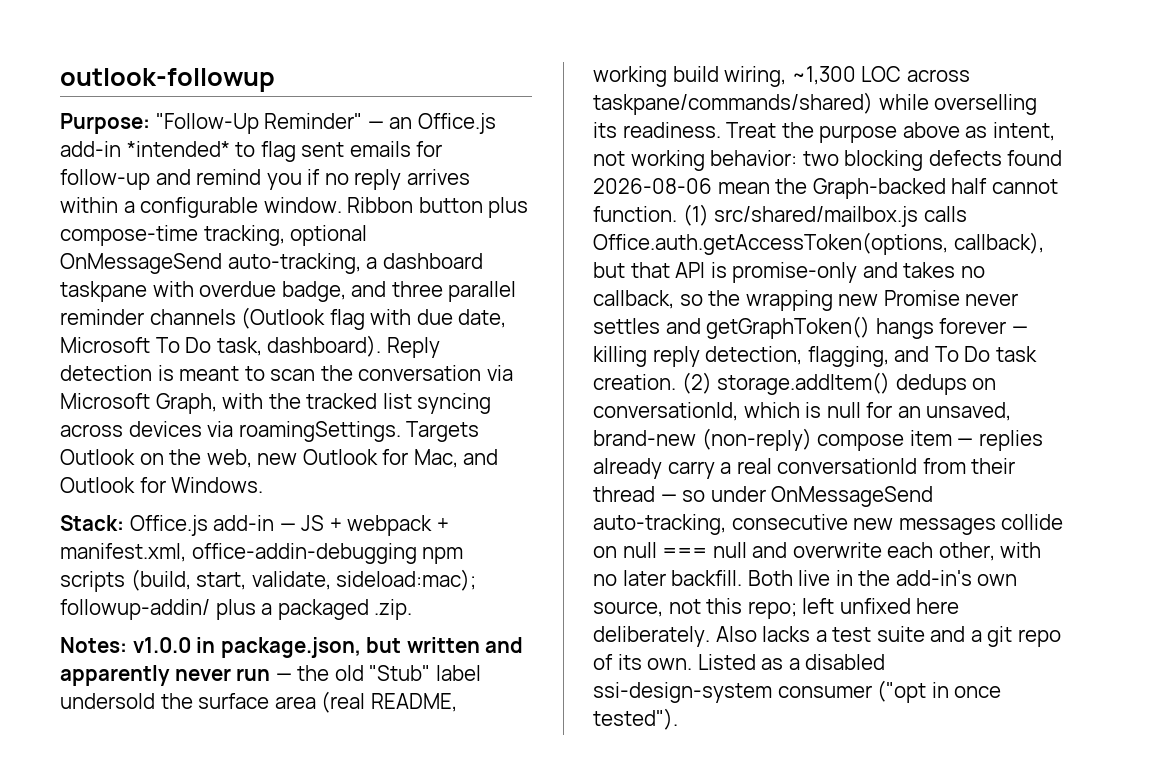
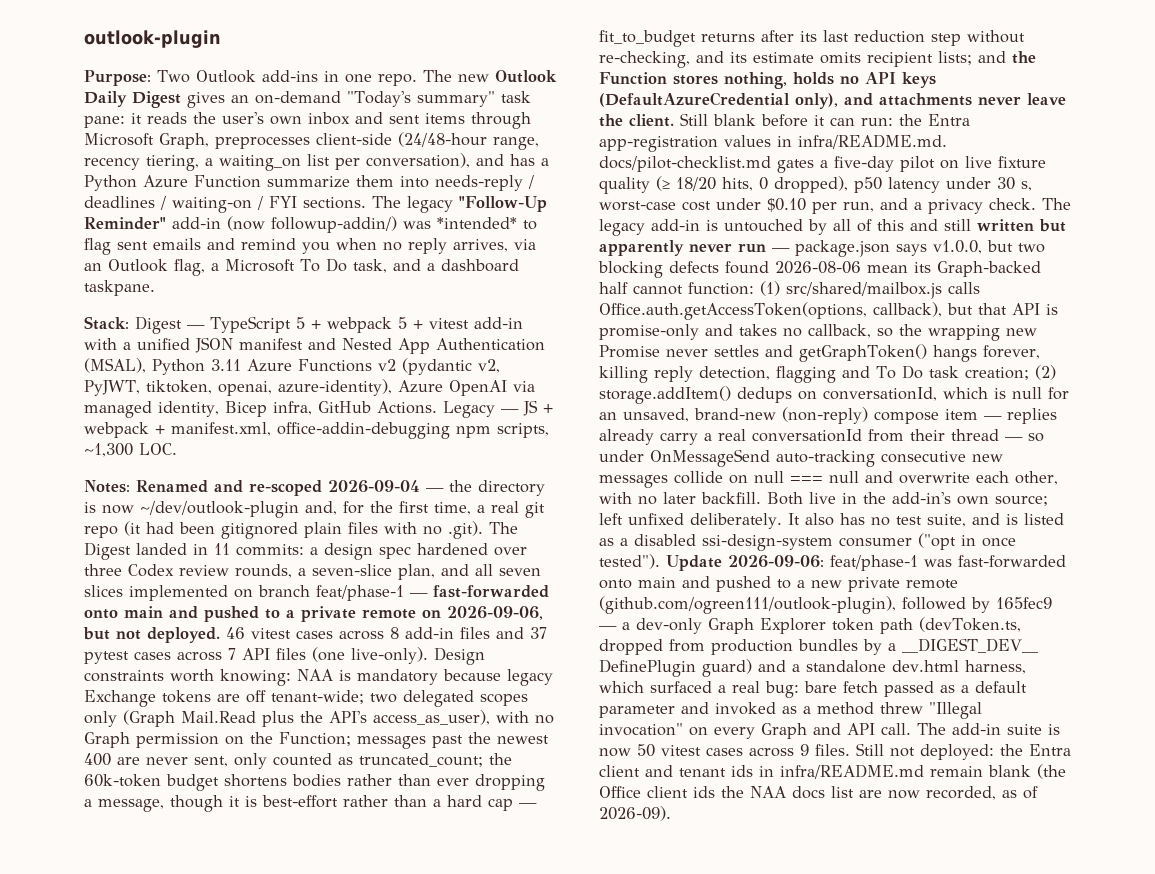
[60,68,275,92] outlook-followup -> [84,30,221,48] outlook-plugin
[155,113,496,134] [60,141,121,157] "Follow-Up Reminder" — an Office.js add-in -> [157,70,557,86] [84,91,531,108] [84,112,531,129] [84,132,539,150] [84,153,549,171] [84,175,534,191] [84,196,547,213] [84,216,431,233] Two Outlook add-ins in one repo. The new Outlook Daily Digest gives an on-demand "Today's summary" task pane: it reads the user's own inbox and sent items through Microsoft Graph, preprocesses client-side (24/48-hour range, recency tiering, a waiting_on list per conversation), and has a Python Azure Function summarize them into needs-reply / deadlines / waiting-on / FYI sections. The legacy "Follow-Up Reminder" add-in (now followup-addin/) was
[416,141,443,157] [60,169,150,190] for follow-up -> (201, 244) none
[307,169,321,185] if -> [336,238,377,250] when
[406,169,470,185] [60,197,529,218] [60,225,368,246] [60,253,483,274] [60,281,517,302] [60,307,507,330] [60,335,440,358] [60,365,513,381] [60,393,492,414] [60,421,480,442] [60,449,499,468] [60,477,264,493] [60,515,275,536] arrives within a configurable window. Ribbon button plus compose-time tracking, optional OnMessageSend auto-tracking, a dashboard taskpane with overdue badge, and three parallel reminder channels (Outlook flag with due date, Microsoft To Do task, dashboard). Reply detection is meant to scan the conversation via Microsoft Graph, with the tracked list syncing across devices via roamingSettings. Targets Outlook on the web, new Outlook for Mac, and Outlook for Windows. // Stack: Office.js add-in -> [453,239,536,252] [84,258,519,276] [84,280,155,296] [84,316,523,334] [84,337,545,354] [84,358,500,375] [84,379,535,396] [84,401,495,418] arrives, via an Outlook flag, a Microsoft To Do task, and a dashboard taskpane. // Stack: Digest — TypeScript 5 + webpack 5 + vitest add-in with a unified JSON manifest and Nested App Authentication (MSAL), Python 3.11 Azure Functions v2 (pydantic v2, PyJWT, tiktoken, openai, azure-identity), Azure OpenAI via managed identity, Bicep infra, GitHub Actions. Legacy
[60,569,477,592] [60,599,413,620] [60,637,524,658] [60,665,481,686] [60,691,457,713] [593,66,970,87] [593,92,1038,115] [593,122,1055,143] [593,150,798,171] scripts (build, start, validate, sideload:mac); followup-addin/ plus a packaged .zip. // Notes: v1.0.0 in package.json, but written and apparently never run — the old "Stub" label undersold the surface area (real README, working build wiring, ~1,300 LOC across taskpane/commands/shared) while overselling its readiness. Treat the purpose above as intent, not working behavior: -> [497,423,549,438] [84,443,177,457] [84,480,545,496] [84,501,545,518] [84,521,518,539] [84,542,527,560] [84,564,541,580] [84,585,549,601] [84,606,543,622] [83,627,547,643] [84,647,485,665] [84,669,553,686] [84,690,528,707] [84,710,554,727] [84,732,549,749] [84,753,512,769] [84,774,545,791] [84,795,537,812] [599,30,1025,47] [599,51,1036,68] [599,72,936,89] [599,92,1066,109] [599,113,970,127] [599,134,947,152] [599,156,1046,173] [599,176,1032,194] [599,198,1071,214] [599,219,1066,236] [599,240,1013,257] scripts, ~1,300 LOC. // Notes: Renamed and re-scoped 2026-09-04 — the directory is now ~/dev/outlook-plugin and, for the first time, a real git repo (it had been gitignored plain files with no .git). The Digest landed in 11 commits: a design spec hardened over three Codex review rounds, a seven-slice plan, and all seven slices implemented on branch feat/phase-1 — fast-forwarded onto main and pushed to a private remote on 2026-09-06, but not deployed. 46 vitest cases across 8 add-in files and 37 pytest cases across 7 API files (one live-only). Design constraints worth knowing: NAA is mandatory because legacy Exchange tokens are off tenant-wide; two delegated scopes only (Graph Mail.Read plus the API's access_as_user), with no Graph permission on the Function; messages past the newest 400 are never sent, only counted as truncated_count; the 60k-token budget shortens bodies rather than ever dropping a message, though it is best-effort rather than a hard cap — fit_to_budget returns after its last reduction step without re-checking, and its estimate omits recipient lists; and the Function stores nothing, holds no API keys (DefaultAzureCredential only), and attachments never leave the client. Still blank before it can run: the Entra app-registration values in infra/README.md. docs/pilot-checklist.md gates a five-day pilot on live fixture quality (≥ 18/20 hits, 0 dropped), p50 latency under 30 s, worst-case cost under $0.10 per run, and a privacy check. The legacy add-in is untouched by all of this and still written but apparently never run — package.json says v1.0.0, but
[775,178,808,194] the -> [914,262,931,273] its
[593,206,677,222] function. -> [688,282,754,295] function:
[939,318,1028,334] forever — -> [982,345,1040,359] forever,
[807,346,889,367] flagging, -> [776,366,836,383] flagging
[593,374,676,390] creation. -> [964,367,1029,380] creation;
[593,514,726,535] auto-tracking, -> [776,450,875,467] auto-tracking
[593,598,960,619] [593,626,1061,647] [593,654,756,670] source, not this repo; left unfixed here deliberately. Also lacks a test suite and a git repo of its own. Listed -> [995,495,1048,506] [599,513,1064,529] source; left unfixed deliberately. It also has no test suite, and is listed
(678, 719) none -> [666,555,1066,571] [599,576,958,592] [599,596,1052,614] [599,617,1021,634] [599,638,1038,655] [599,659,1026,677] [599,681,1027,698] [599,702,982,719] [599,723,1060,739] [599,743,1071,760] [599,764,1066,779] [599,786,1038,800] [599,806,671,821] Update 2026-09-06: feat/phase-1 was fast-forwarded onto main and pushed to a new private remote (github.com/ogreen111/outlook-plugin), followed by 165fec9 — a dev-only Graph Explorer token path (devToken.ts, dropped from production bundles by a __DIGEST_DEV__ DefinePlugin guard) and a standalone dev.html harness, which surfaced a real bug: bare fetch passed as a default parameter and invoked as a method threw "Illegal invocation" on every Graph and API call. The add-in suite is now 50 vitest cases across 9 files. Still not deployed: the Entra client and tenant ids in infra/README.md remain blank (the Office client ids the NAA docs list are now recorded, as of 2026-09).

